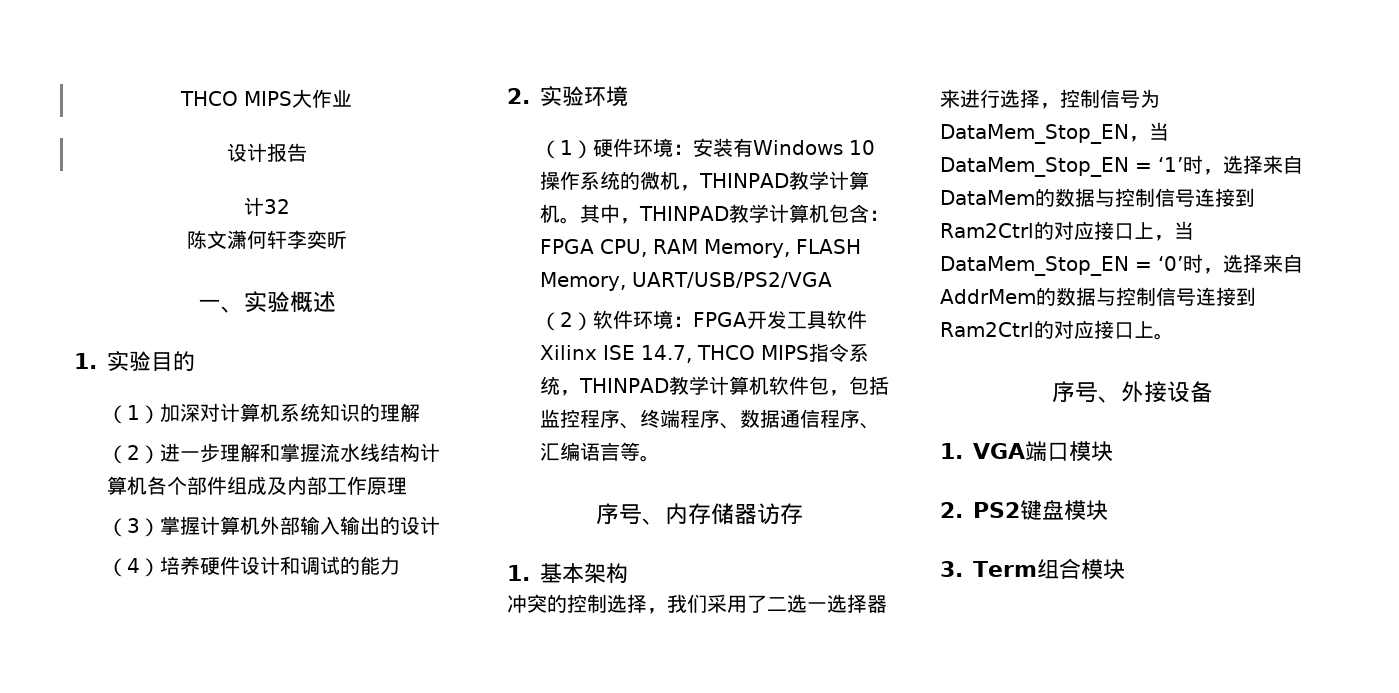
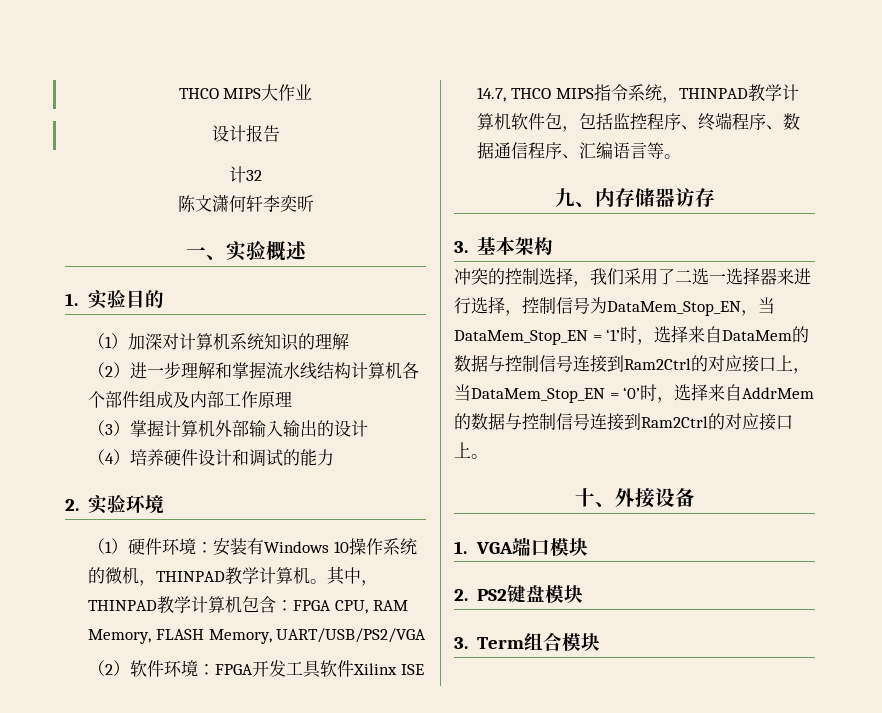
[596,503,642,525] 序号 -> [554,188,575,207] 九
[507,565,530,581] 1. -> [454,241,468,253] 3.
[1052,381,1098,403] 序号 -> [574,488,595,507] 十

